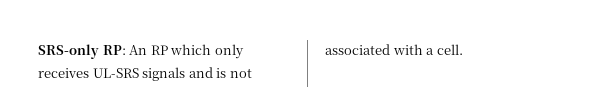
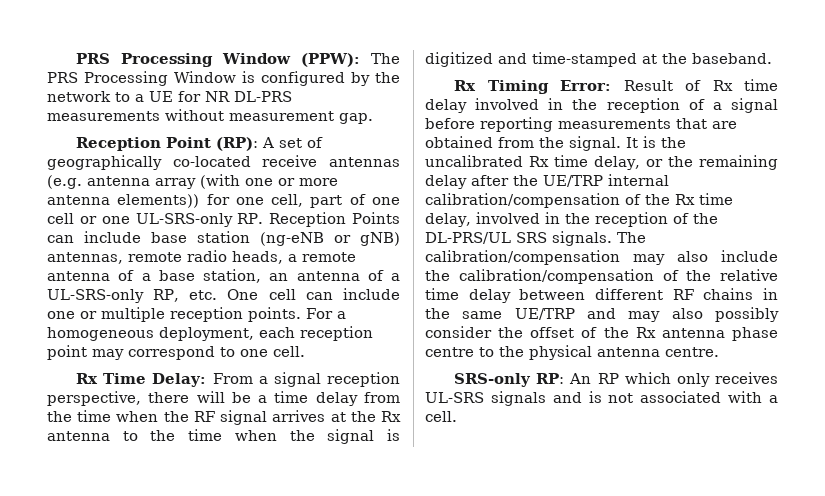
(38, 51) none -> [76,53,400,67] [47,71,400,86] [47,91,292,102] [47,109,373,124] [76,137,324,151] [47,155,401,170] [47,174,338,189] [47,194,400,208] [47,212,400,227] [47,231,400,246] [47,250,356,264] [47,269,400,283] [47,288,400,303] [47,307,346,322] [47,326,373,341] [47,345,305,360] [76,372,400,387] [47,391,400,406] [47,410,402,425] [47,429,401,444] [425,52,772,67] [454,79,778,94] [425,98,778,113] [425,117,737,132] [425,136,686,151] [425,155,778,170] [425,174,669,189] [425,193,733,208] [425,212,718,227] [425,231,646,246] [425,250,778,265] [425,269,778,284] [425,288,778,303] [425,307,779,322] [425,326,778,341] [425,345,719,360] PRS Processing Window (PPW): The PRS Processing Window is configured by the network to a UE for NR DL-PRS measurements without measurement gap. // Reception Point (RP): A set of geographically co-located receive antennas (e.g. antenna array (with one or more antenna elements)) for one cell, part of one cell or one UL-SRS-only RP. Reception Points can include base station (ng-eNB or gNB) antennas, remote radio heads, a remote antenna of a base station, an antenna of a UL-SRS-only RP, etc. One cell can include one or multiple reception points. For a homogeneous deployment, each reception point may correspond to one cell. // Rx Time Delay: From a signal reception perspective, there will be a time delay from the time when the RF signal arrives at the Rx antenna to the time when the signal is digitized and time-stamped at the baseband. // Rx Timing Error: Result of Rx time delay involved in the reception of a signal before reporting measurements that are obtained from the signal. It is the uncalibrated Rx time delay, or the remaining delay after the UE/TRP internal calibration/compensation of the Rx time delay, involved in the reception of the DL-PRS/UL SRS signals. The calibration/compensation may also include the calibration/compensation of the relative time delay between different RF chains in the same UE/TRP and may also possibly consider the offset of the Rx antenna phase centre to the physical antenna centre. //

